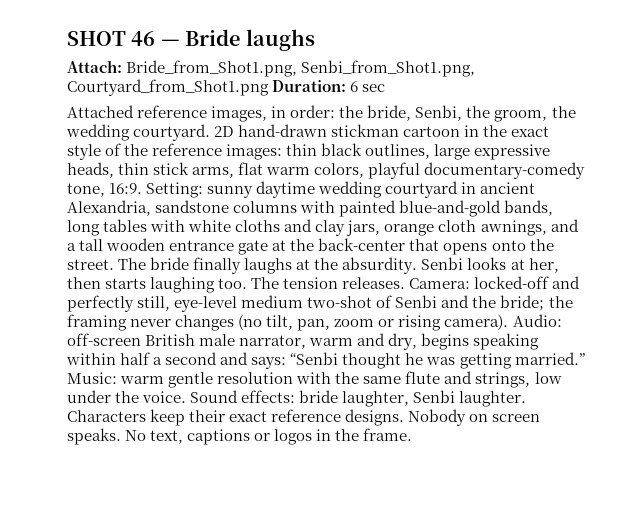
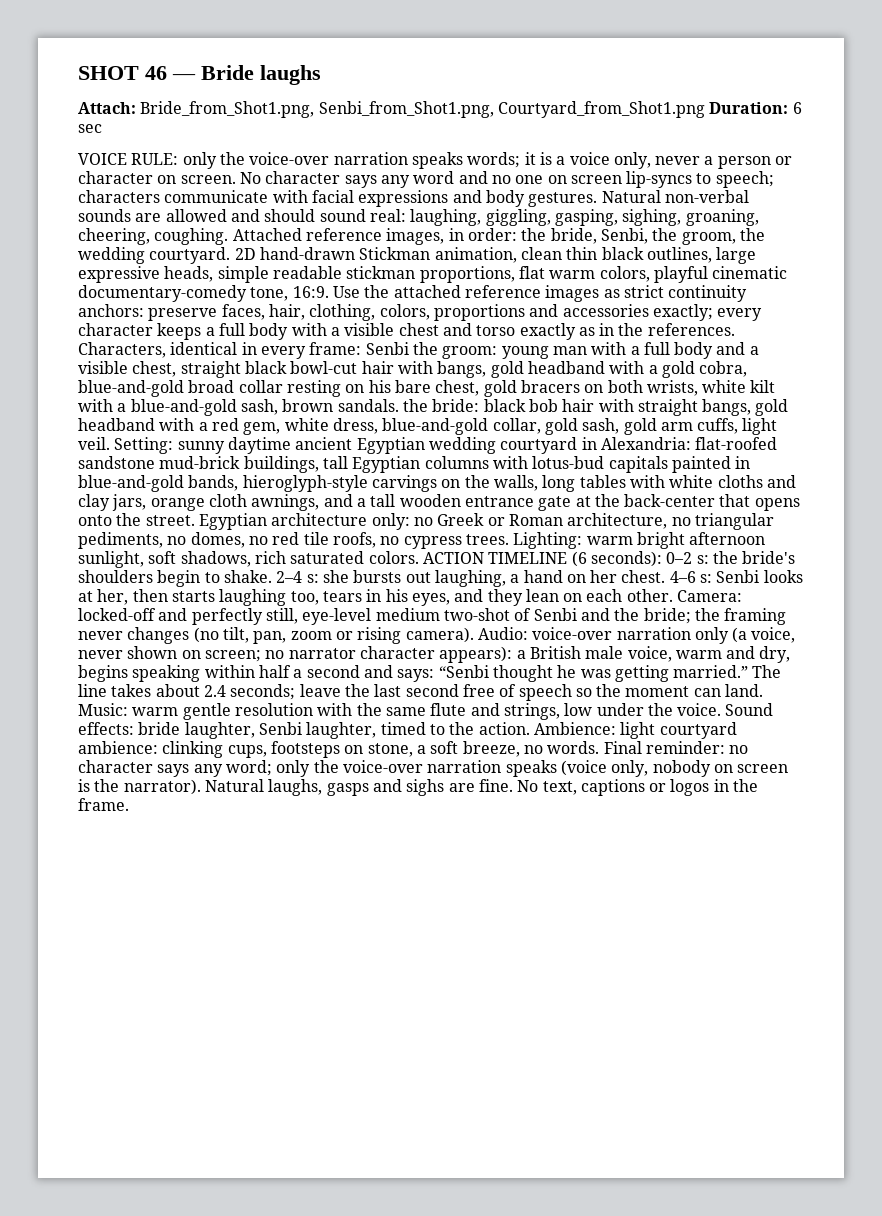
(386, 88) none -> [78,152,793,169] [78,171,774,188] [78,190,749,207] [78,209,759,226] [78,228,229,245] VOICE RULE: only the voice-over narration speaks words; it is a voice only, never a person or character on screen. No character says any word and no one on screen lip-syncs to speech; characters communicate with facial expressions and body gestures. Natural non-verbal sounds are allowed and should sound real: laughing, giggling, gasping, sighing, groaning, cheering, coughing.
[331,124,550,137] [67,143,283,160] stickman cartoon in the exact style of the reference images: -> [359,247,562,263] Stickman animation, clean
[118,162,235,178] thin stick arms, -> [217,266,515,283] simple readable stickman proportions,
(421, 170) none -> [712,266,788,279] cinematic
(143, 188) none -> [332,285,748,302] [78,304,763,321] [78,323,735,340] [78,342,759,359] [78,361,748,378] [78,380,776,397] [78,399,789,416] [78,418,778,435] [78,437,110,450] Use the attached reference images as strict continuity anchors: preserve faces, hair, clothing, colors, proportions and accessories exactly; every character keeps a full body with a visible chest and torso exactly as in the references. Characters, identical in every frame: Senbi the groom: young man with a full body and a visible chest, straight black bowl-cut hair with bangs, gold headband with a gold cobra, blue-and-gold broad collar resting on his bare chest, gold bracers on both wrists, white kilt with a blue-and-gold sash, brown sandals. the bride: black bob hair with straight bangs, gold headband with a red gem, white dress, blue-and-gold collar, gold sash, gold arm cuffs, light veil.
(316, 189) none -> [295,437,425,454] ancient Egyptian
[480,182,536,194] [67,200,554,217] ancient Alexandria, sandstone columns with painted blue-and-gold bands, -> [600,437,778,450] [78,456,751,473] [78,475,538,492] Alexandria: flat-roofed sandstone mud-brick buildings, tall Egyptian columns with lotus-bud capitals painted in blue-and-gold bands, hieroglyph-style carvings on the walls,
[118,257,418,274] The bride finally laughs at the absurdity. -> [198,513,774,530] [78,532,766,549] [78,551,796,568] [78,570,713,587] Egyptian architecture only: no Greek or Roman architecture, no triangular pediments, no domes, no red tile roofs, no cypress trees. Lighting: warm bright afternoon sunlight, soft shadows, rich saturated colors. ACTION TIMELINE (6 seconds): 0–2 s: the bride's shoulders begin to shake. 2–4 s: she bursts out laughing, a hand on her chest. 4–6 s:
[218,277,406,289] too. The tension releases. -> [290,589,673,606] too, tears in his eyes, and they lean on each other.
[67,333,141,346] off-screen -> [532,627,796,644] [78,646,526,663] voice-over narration only (a voice, never shown on screen; no narrator character appears): a
[239,335,307,349] narrator, -> [627,646,672,662] voice,
(585, 358) none -> [752,665,782,678] [78,684,764,701] The line takes about 2.4 seconds; leave the last second free of speech so the moment can land.
[459,391,527,407] [67,409,541,426] [67,428,121,445] laughter. Characters keep their exact reference designs. Nobody on screen speaks. -> [306,722,737,739] [78,741,749,758] [78,760,789,777] [78,779,513,796] laughter, timed to the action. Ambience: light courtyard ambience: clinking cups, footsteps on stone, a soft breeze, no words. Final reminder: no character says any word; only the voice-over narration speaks (voice only, nobody on screen is the narrator). Natural laughs, gasps and sighs are fine.

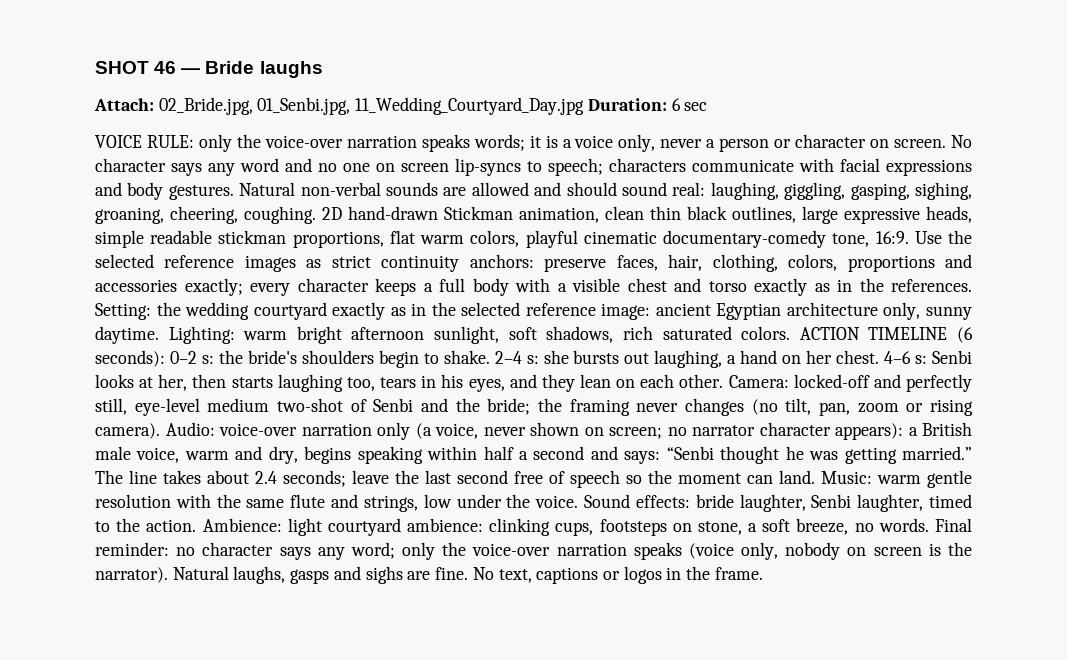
[140,101,705,118] Bride_from_Shot1.png, Senbi_from_Shot1.png, Courtyard_from_Shot1.png -> [158,97,585,115] 02_Bride.jpg, 01_Senbi.jpg, 11_Wedding_Courtyard_Day.jpg
[232,228,765,245] [78,247,231,264] Attached reference images, in order: the bride, Senbi, the groom, the wedding courtyard. -> (316, 215) none
[393,285,461,298] attached -> [95,254,154,268] selected
[78,342,759,359] [78,361,748,378] [78,380,776,397] [78,399,789,416] [78,418,778,435] [78,437,778,454] [78,456,751,473] [78,475,796,492] [78,494,800,511] [78,513,774,530] [78,532,509,549] Characters, identical in every frame: Senbi the groom: young man with a full body and a visible chest, straight black bowl-cut hair with bangs, gold headband with a gold cobra, blue-and-gold broad collar resting on his bare chest, gold bracers on both wrists, white kilt with a blue-and-gold sash, brown sandals. the bride: black bob hair with straight bangs, gold headband with a red gem, white dress, blue-and-gold collar, gold sash, gold arm cuffs, light veil. Setting: sunny daytime ancient Egyptian wedding courtyard in Alexandria: flat-roofed sandstone mud-brick buildings, tall Egyptian columns with lotus-bud capitals painted in blue-and-gold bands, hieroglyph-style carvings on the walls, long tables with white cloths and clay jars, orange cloth awnings, and a tall wooden entrance gate at the back-center that opens onto the street. Egyptian architecture only: no Greek or Roman architecture, no triangular pediments, no domes, no red tile roofs, no cypress trees. -> [95,302,972,320] [95,326,159,344] Setting: the wedding courtyard exactly as in the selected reference image: ancient Egyptian architecture only, sunny daytime.

